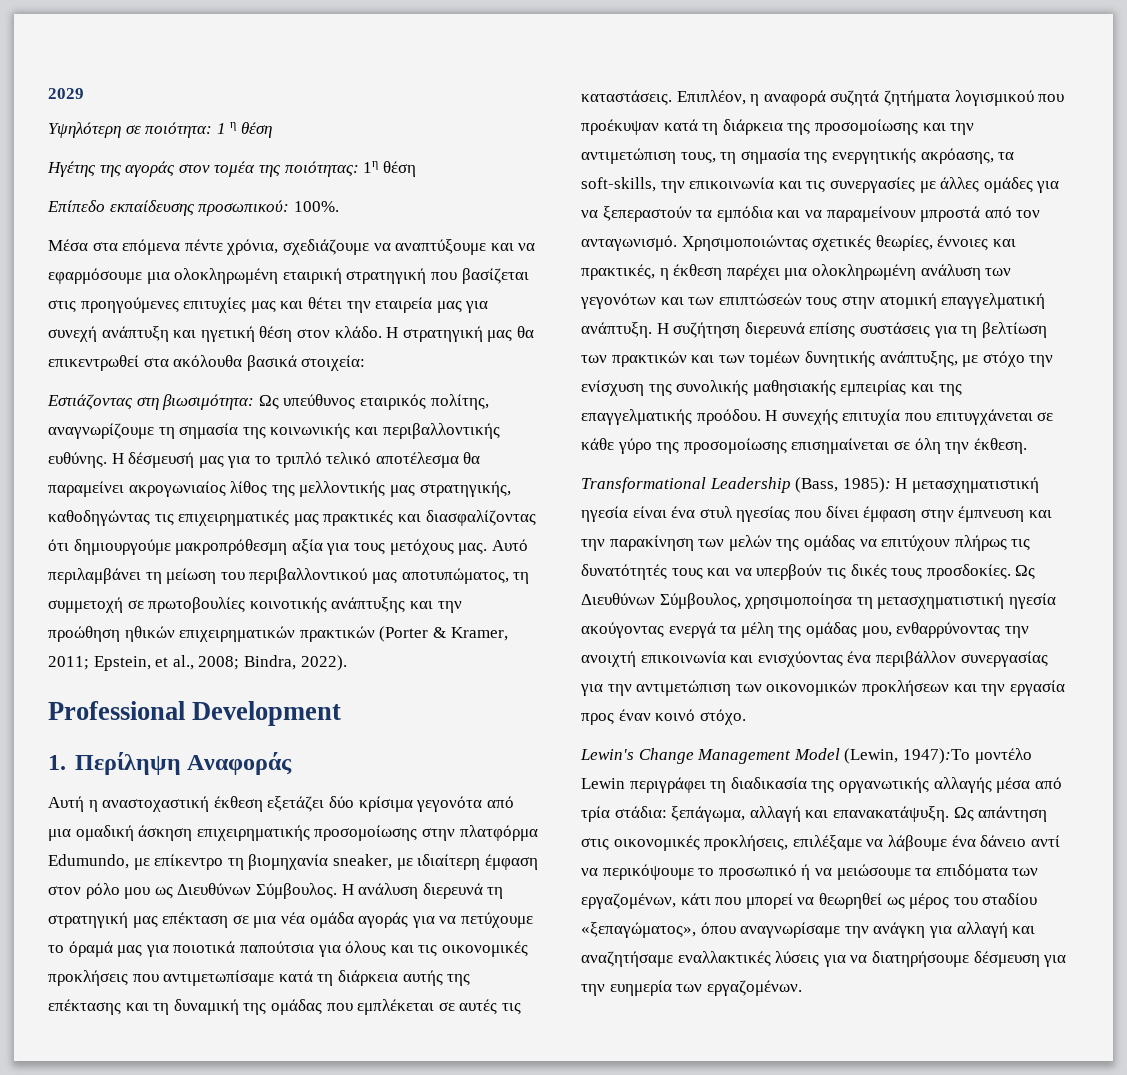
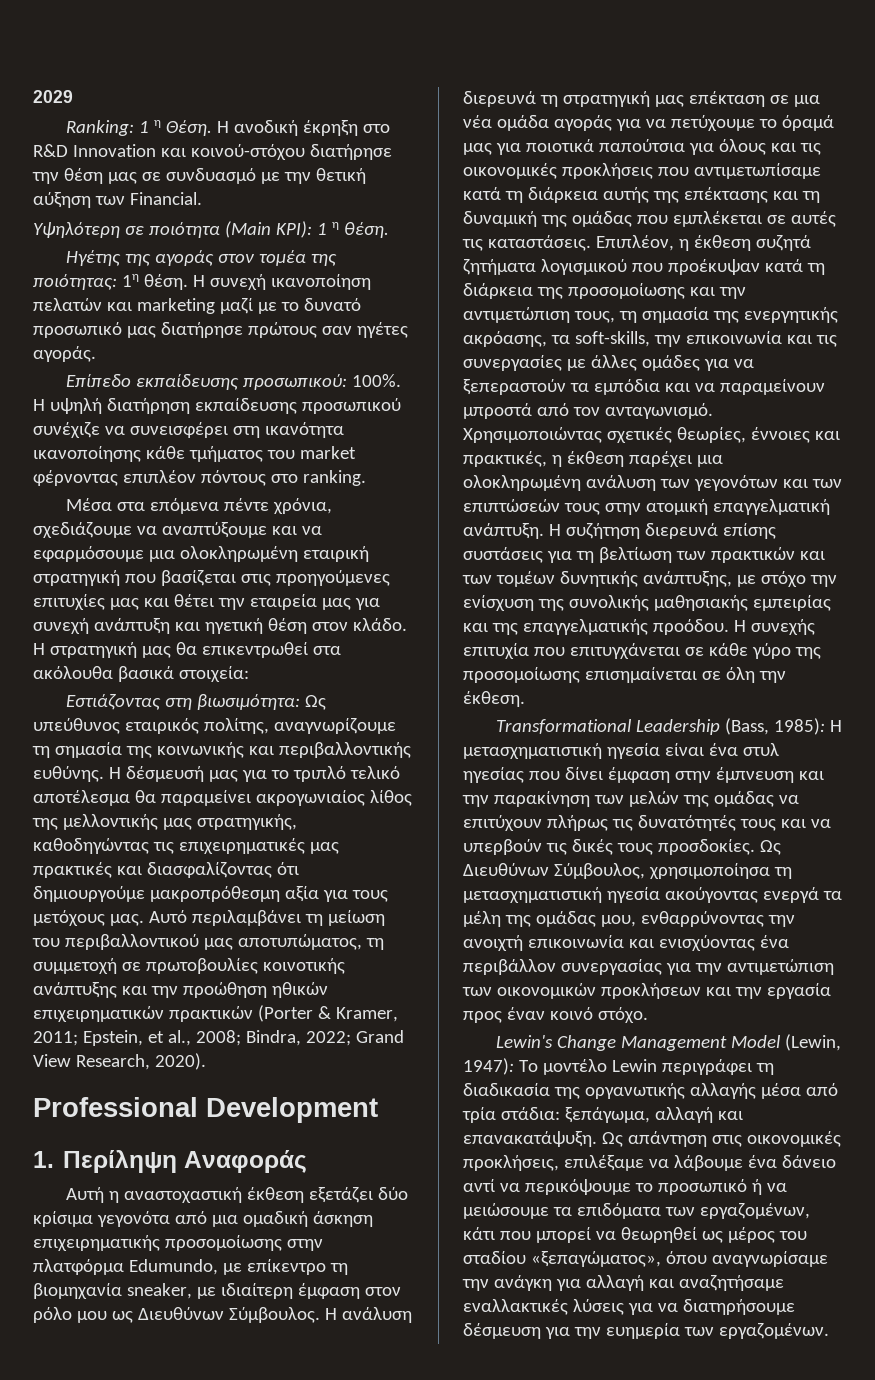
(84, 93) none -> [66,120,390,136] [33,144,392,160] [32,168,366,184] [33,192,202,208] // Ranking: 1 η Θέση. Η ανοδική έκρηξη στο R&D Innovation και κοινού-στόχου διατήρησε την θέση μας σε συνδυασμό με την θετική αύξηση των Financial.
[145,122,272,138] ποιότητα: 1 η θέση -> [148,221,389,238] ποιότητα (Main KPI): 1 η θέση.
[382,161,416,177] [47,200,339,216] θέση // Επίπεδο εκπαίδευσης προσωπικού: 100%. -> [143,274,371,290] [33,298,361,314] [33,322,408,338] [33,346,96,362] [66,374,401,390] [33,398,401,414] [33,422,344,438] [33,446,356,462] [33,470,366,486] θέση. Η συνεχή ικανοποίηση πελατών και marketing μαζί με το δυνατό προσωπικό μας διατήρησε πρώτους σαν ηγέτες αγοράς. // Επίπεδο εκπαίδευσης προσωπικού: 100%. Η υψηλή διατήρηση εκπαίδευσης προσωπικού συνέχιζε να συνεισφέρει στη ικανότητα ικανοποίησης κάθε τμήματος του market φέρνοντας επιπλέον πόντους στο ranking.
[300,655,347,671] 2022). -> [305,1030,404,1046] [33,1053,206,1070] 2022; Grand View Research, 2020).
[763,90,826,106] αναφορά -> [693,235,751,251] έκθεση
[902,748,970,764] 1947):Το -> [463,1058,538,1075] 1947): Το

